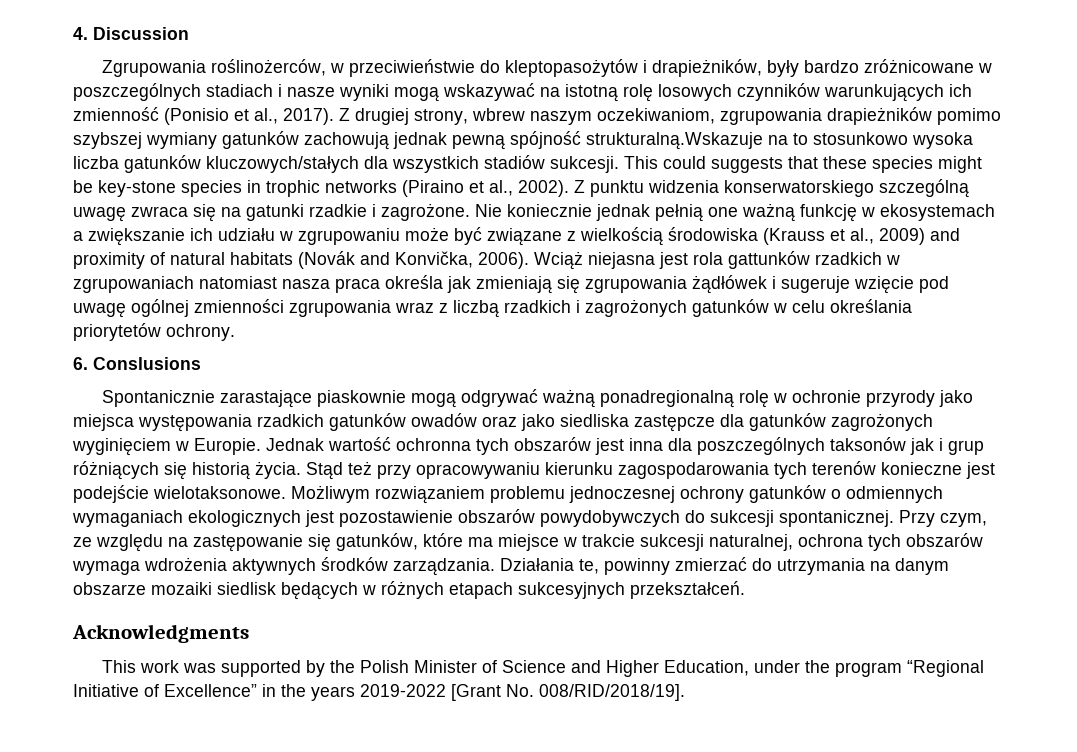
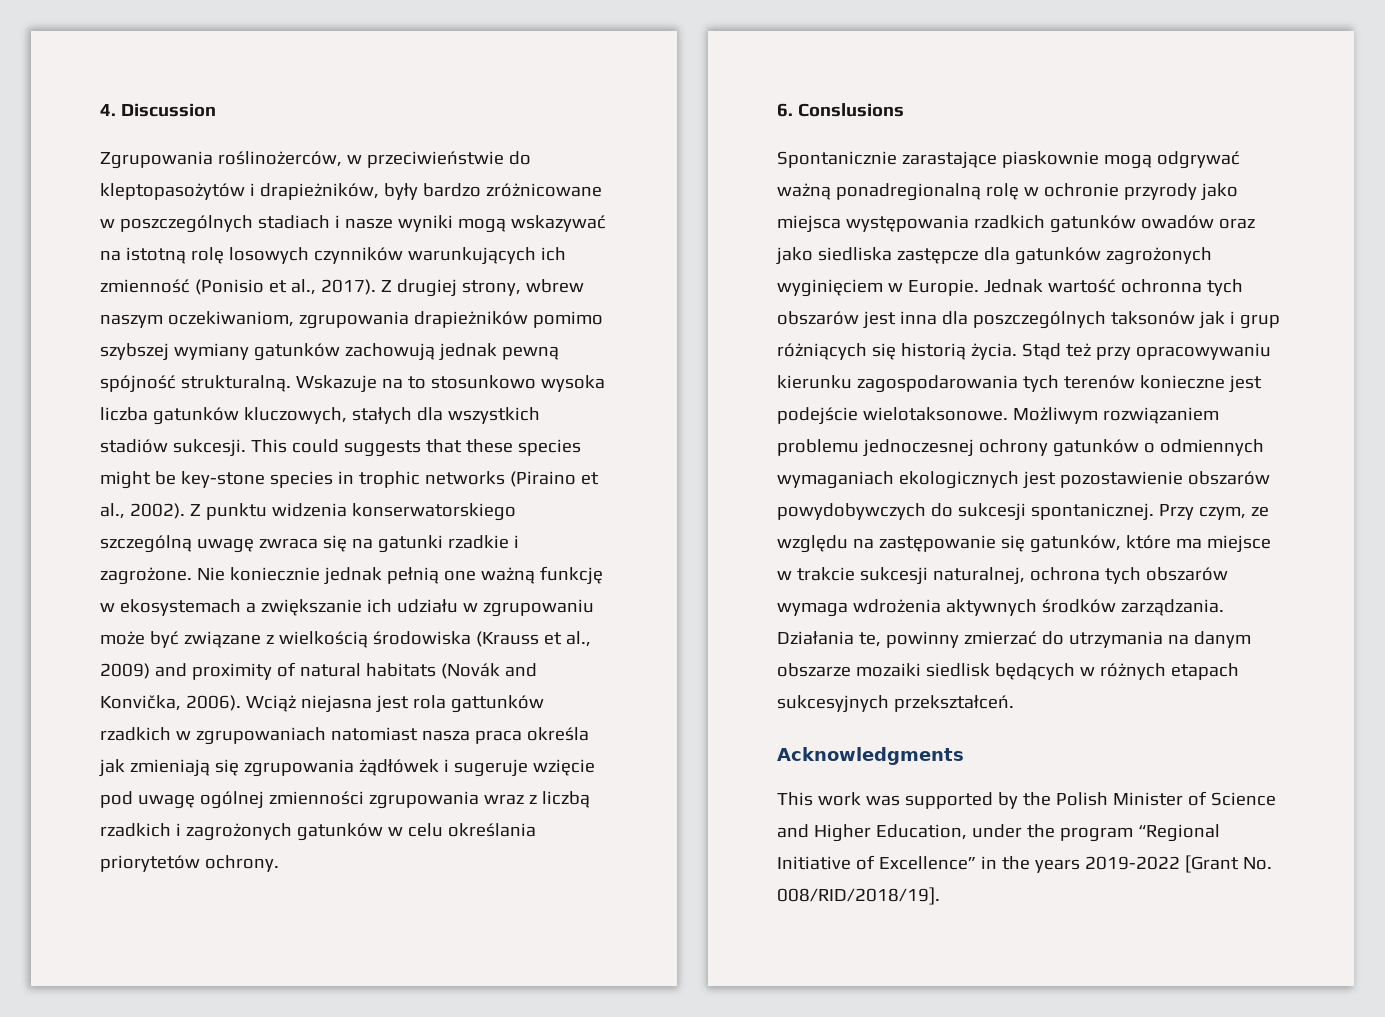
[586,132,763,150] strukturalną.Wskazuje -> [180,375,377,393] strukturalną. Wskazuje
[206,156,359,173] kluczowych/stałych -> [243,407,412,424] kluczowych, stałych

